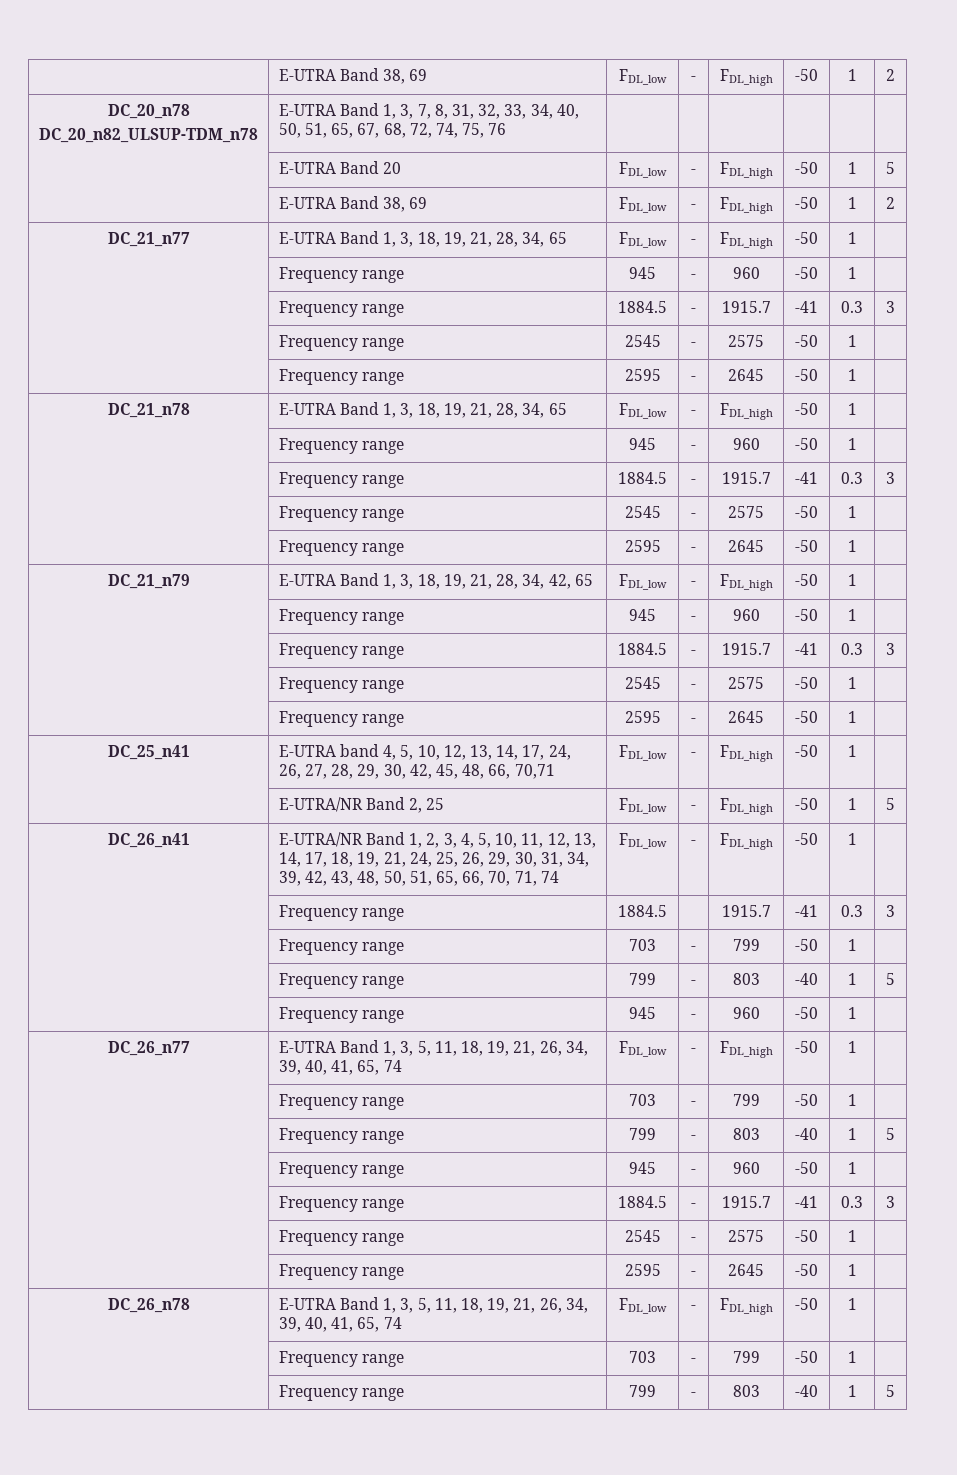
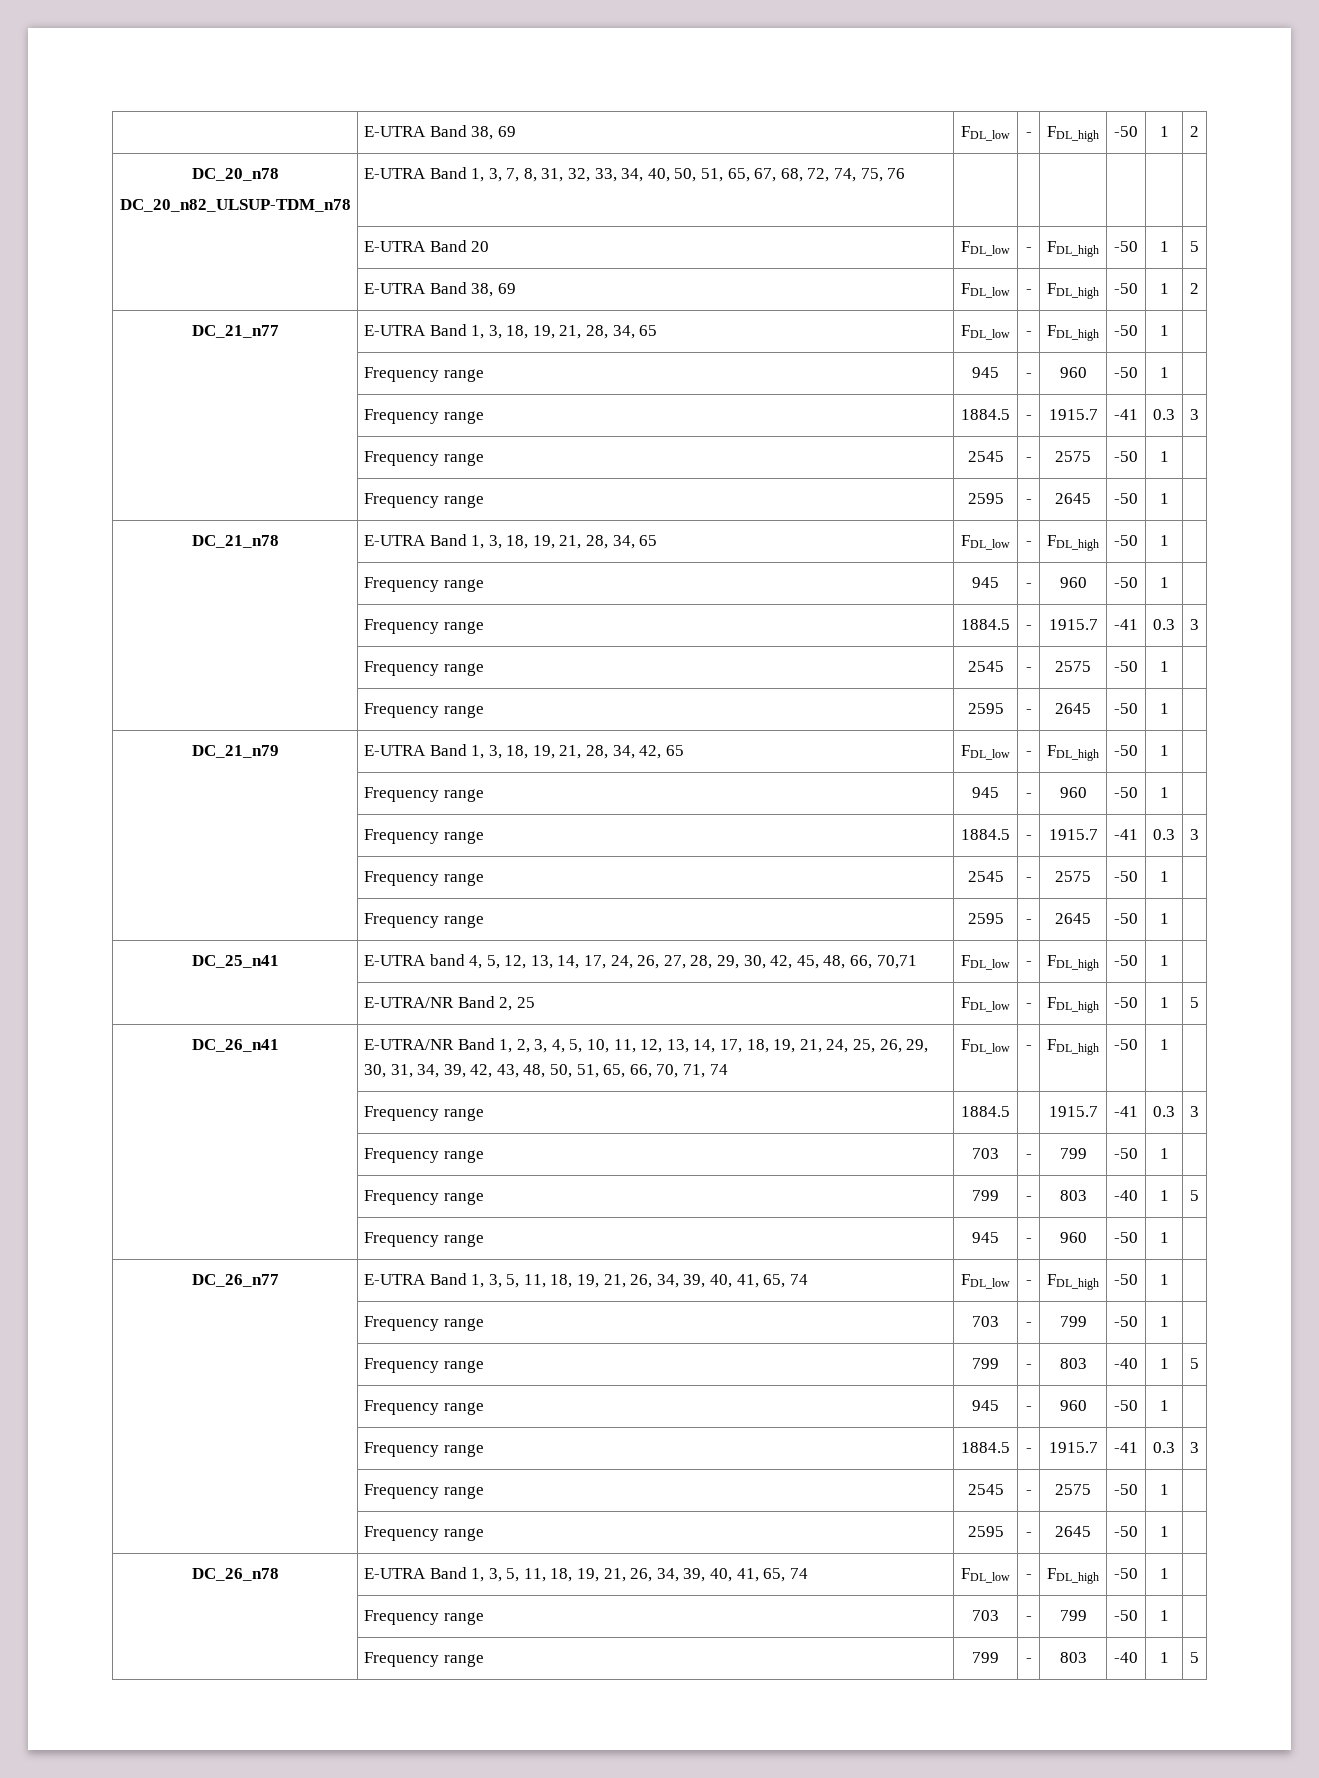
[417,745,440,760] 10, -> (500, 962) none

